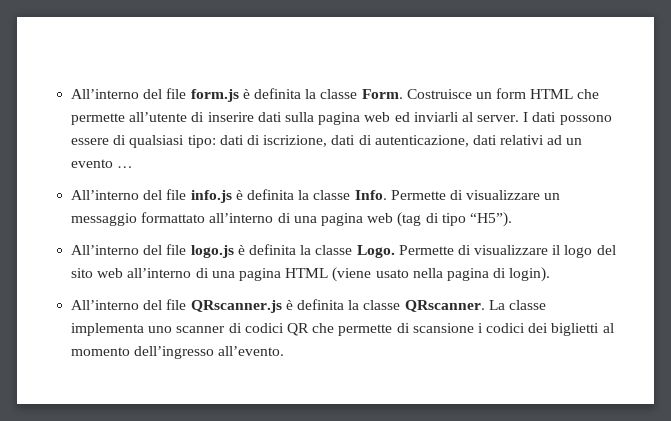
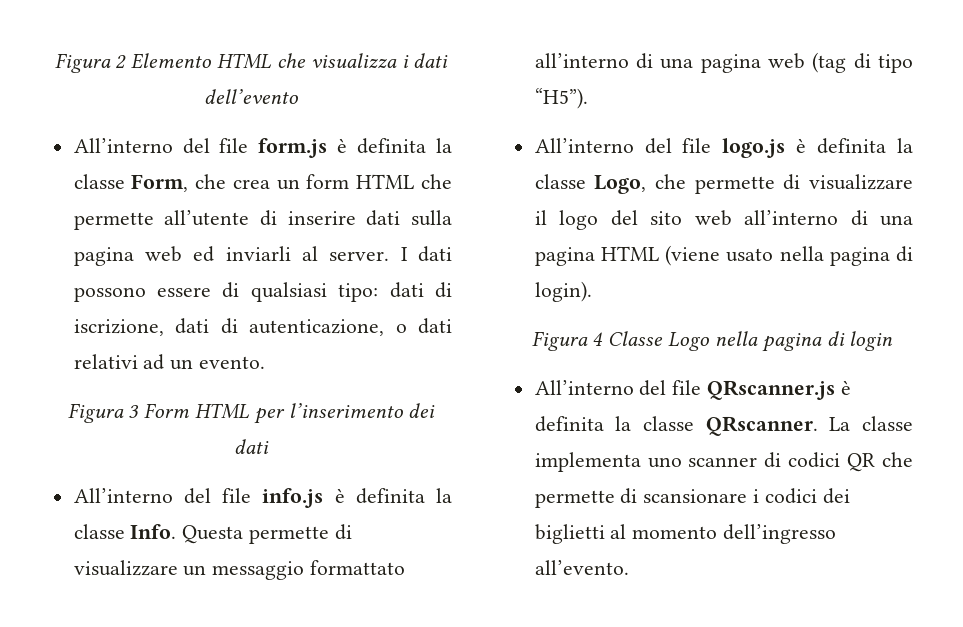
(71, 94) none -> [54,53,449,73] [204,89,298,104] Figura 2 Elemento HTML che visualizza i dati dell’evento //
[361,89,472,99] Form. Costruisce -> [131,174,270,192] Form, che crea
(469, 141) none -> [395,324,407,333] o
[71,159,134,168] evento … -> [199,356,266,369] [67,403,436,424] [234,439,269,454] evento. // Figura 3 Form HTML per l’inserimento dei dati
[390,190,446,200] Permette -> [182,525,330,544] Questa permette
[356,245,454,258] Logo. Permette -> [594,174,775,194] Logo, che permette
(551, 274) none -> [531,331,894,352] // Figura 4 Classe Logo nella pagina di login
[412,323,474,333] scansione -> [643,489,748,503] scansionare

